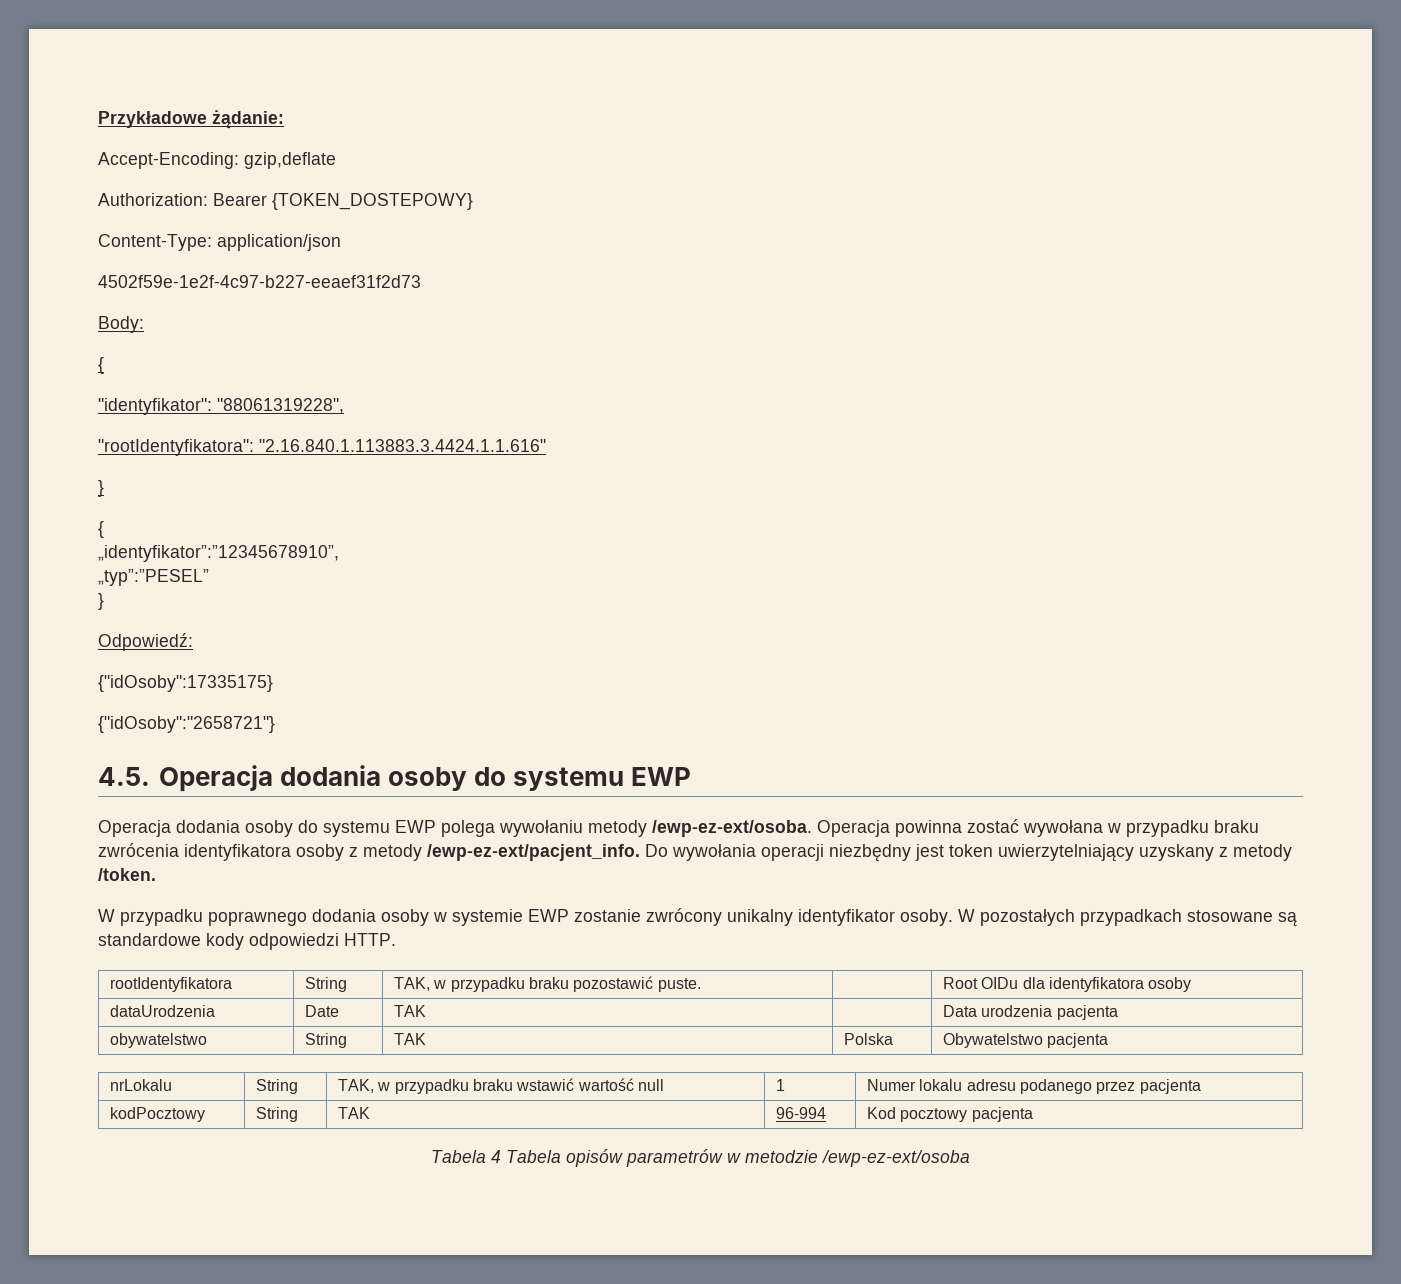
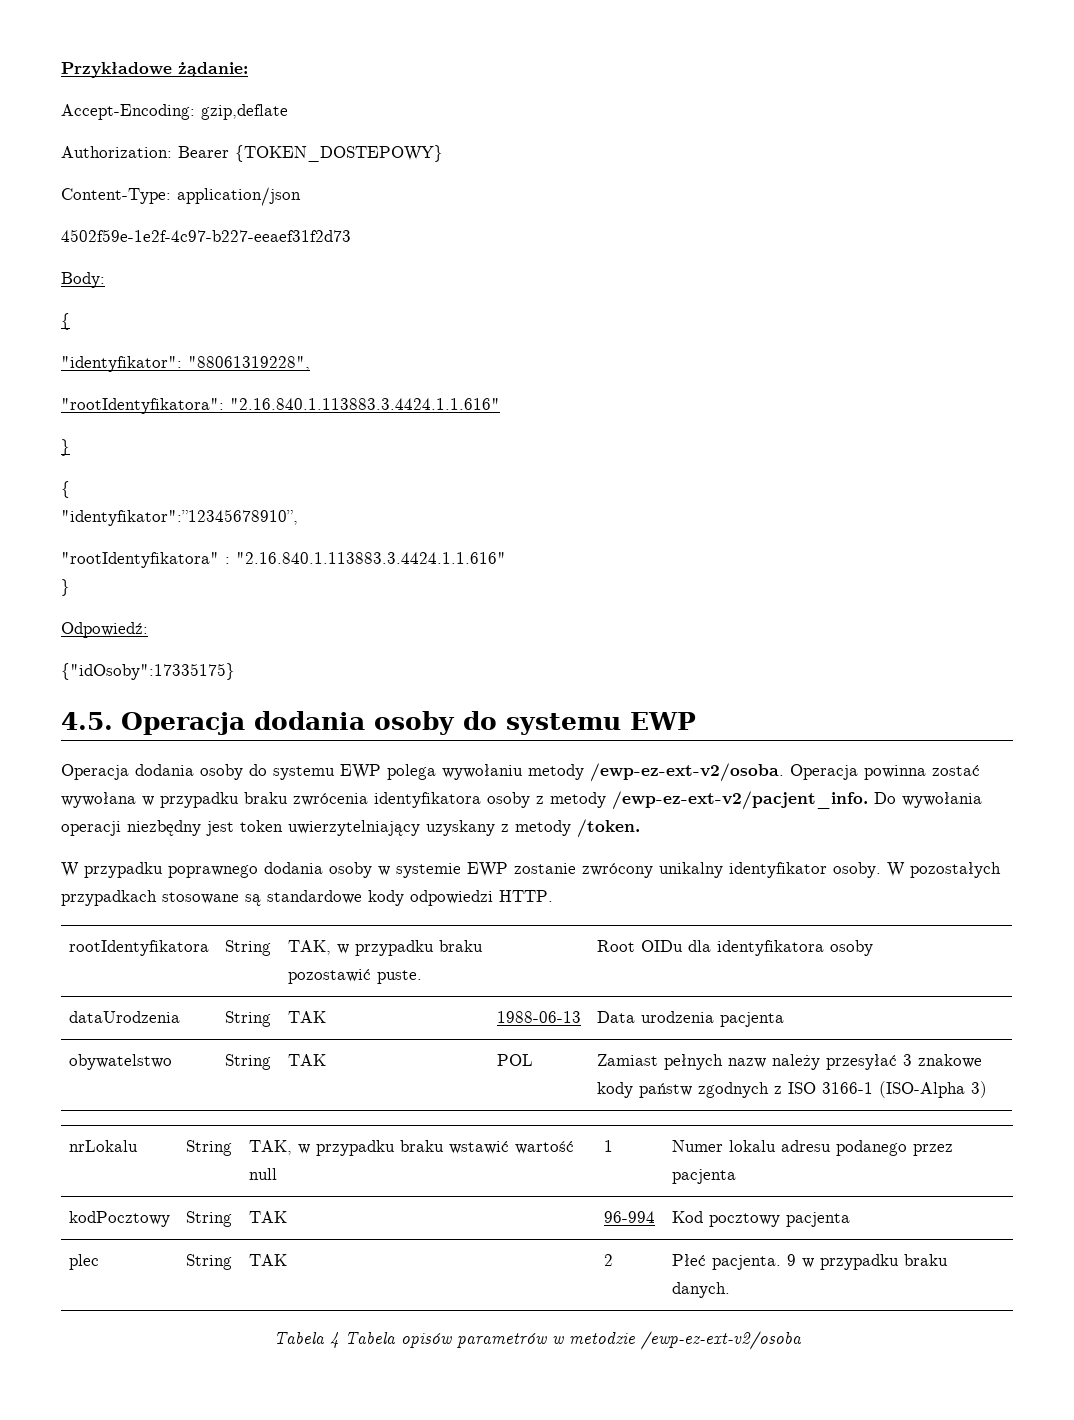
[98,545,339,562] [98,569,209,586] „identyfikator”:”12345678910”, // „typ”:”PESEL” -> [61,509,298,526] [61,552,506,568] "identyfikator":”12345678910”, // "rootIdentyfikatora" : "2.16.840.1.113883.3.4424.1.1.616"
[98,716,275,733] // {"idOsoby":"2658721"} -> (235, 671) none
[652,820,812,837] /ewp-ez-ext/osoba. -> [590,763,784,782] /ewp-ez-ext-v2/osoba.
[427,844,640,861] /ewp-ez-ext/pacjent_info. -> [612,791,868,810] /ewp-ez-ext-v2/pacjent_info.
[304,1005,339,1017] [393,1005,426,1017] Date | TAK | -> [224,1011,271,1027] [287,1011,326,1023] [496,1011,581,1023] String | TAK | 1988-06-13
[843,1033,893,1045] [942,1033,1109,1048] Polska | Obywatelstwo pacjenta -> [496,1054,533,1066] [596,1054,982,1070] [596,1081,987,1098] POL | Zamiast pełnych nazw należy przesyłać 3 znakowe kody państw zgodnych z ISO 3166-1 (ISO-Alpha 3)
(1033, 1114) none -> [68,1254,99,1270] [185,1254,232,1270] [248,1254,287,1266] [603,1254,613,1266] [671,1254,948,1270] [671,1282,730,1298] // plec | String | TAK | 2 | Płeć pacjenta. 9 w przypadku braku danych.
[822,1150,970,1167] /ewp-ez-ext/osoba -> [640,1331,802,1350] /ewp-ez-ext-v2/osoba

